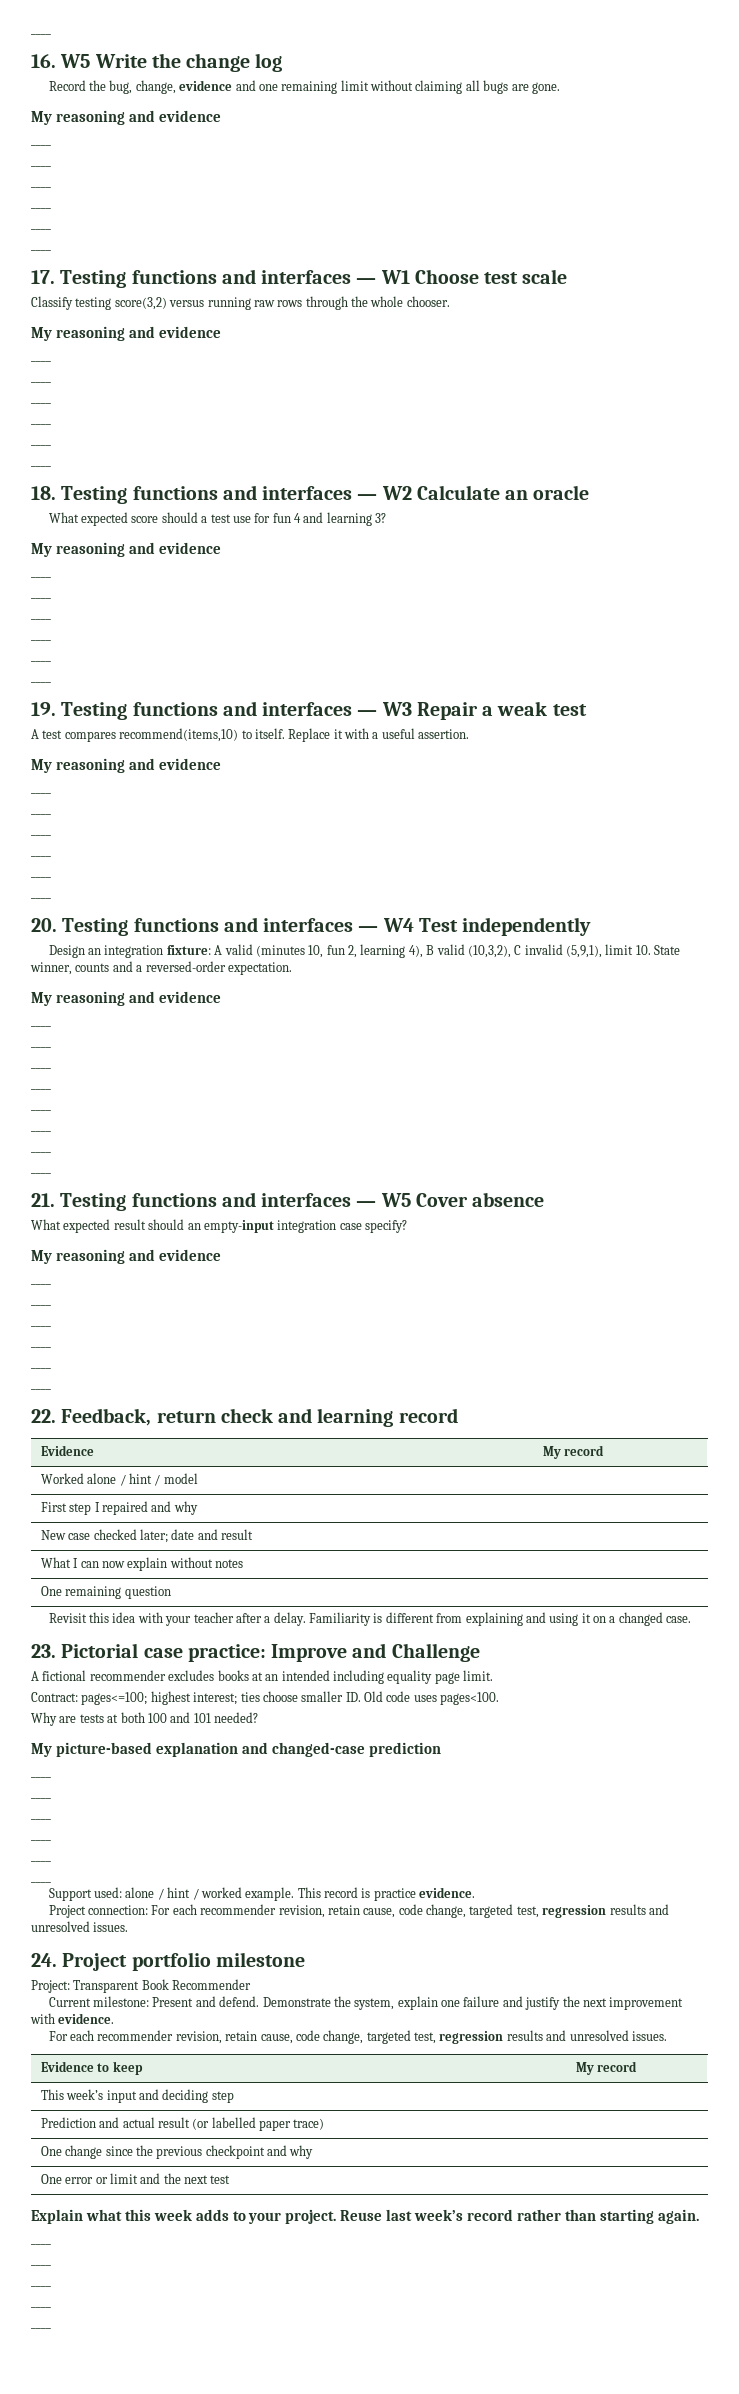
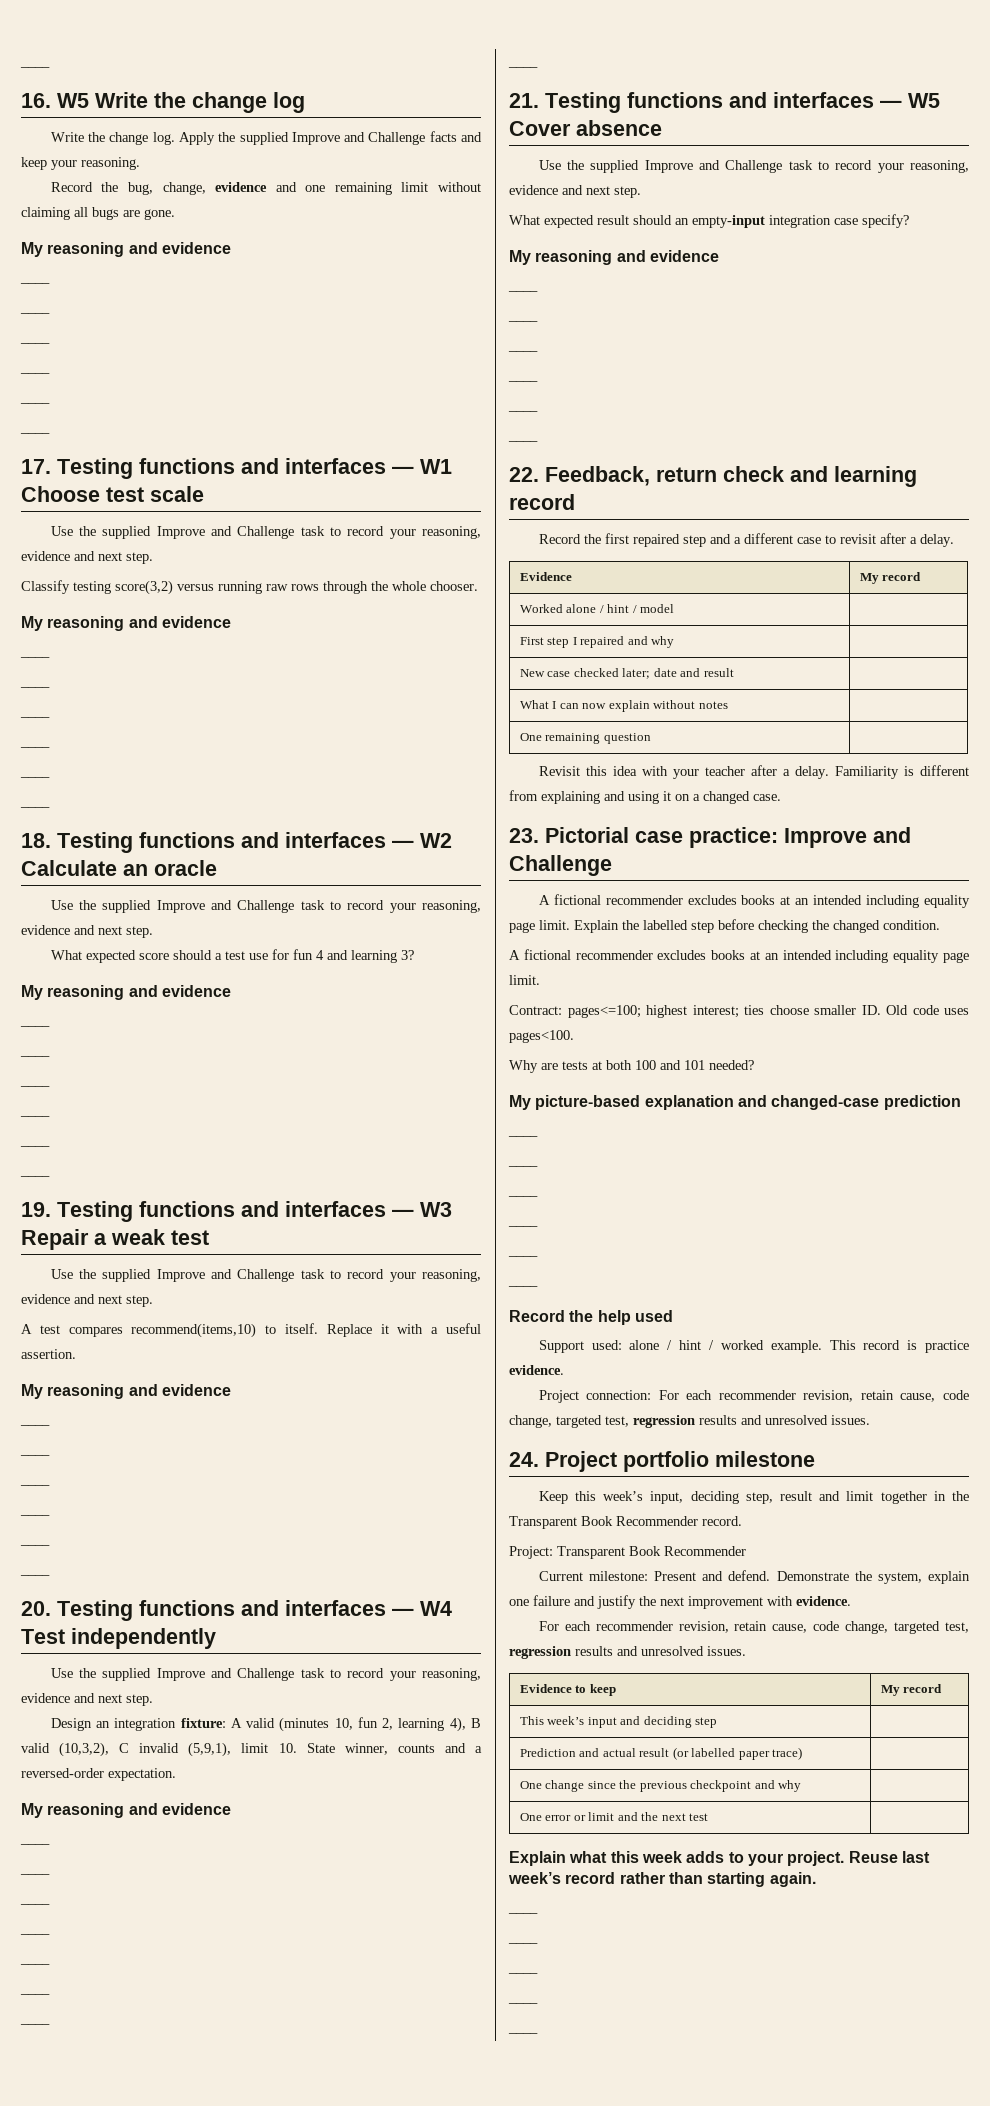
(283, 62) none -> [50,131,483,145] [21,157,140,170] // Write the change log. Apply the supplied Improve and Challenge facts and keep your reasoning.
(568, 276) none -> [50,526,482,539] [21,551,153,564] // Use the supplied Improve and Challenge task to record your reasoning, evidence and next step.
(590, 492) none -> [50,900,482,913] [21,925,153,938] // Use the supplied Improve and Challenge task to record your reasoning, evidence and next step.
(587, 710) none -> [50,1269,482,1282] [21,1294,153,1307] // Use the supplied Improve and Challenge task to record your reasoning, evidence and next step.
(592, 926) none -> [50,1668,482,1681] [21,1693,153,1706] // Use the supplied Improve and Challenge task to record your reasoning, evidence and next step.
(545, 1199) none -> [538,160,969,173] [509,185,641,198] // Use the supplied Improve and Challenge task to record your reasoning, evidence and next step.
(458, 1415) none -> [538,533,954,547] // Record the first repaired step and a different case to revisit after a delay.
(480, 1652) none -> [538,894,970,908] [509,919,940,933] // A fictional recommender excludes books at an intended including equality page limit. Explain the labelled step before checking the changed condition.
(51, 1882) none -> [509,1310,673,1325] // Record the help used
(305, 1959) none -> [538,1491,969,1504] [509,1516,742,1529] // Keep this week’s input, deciding step, result and limit together in the Transparent Book Recommender record.

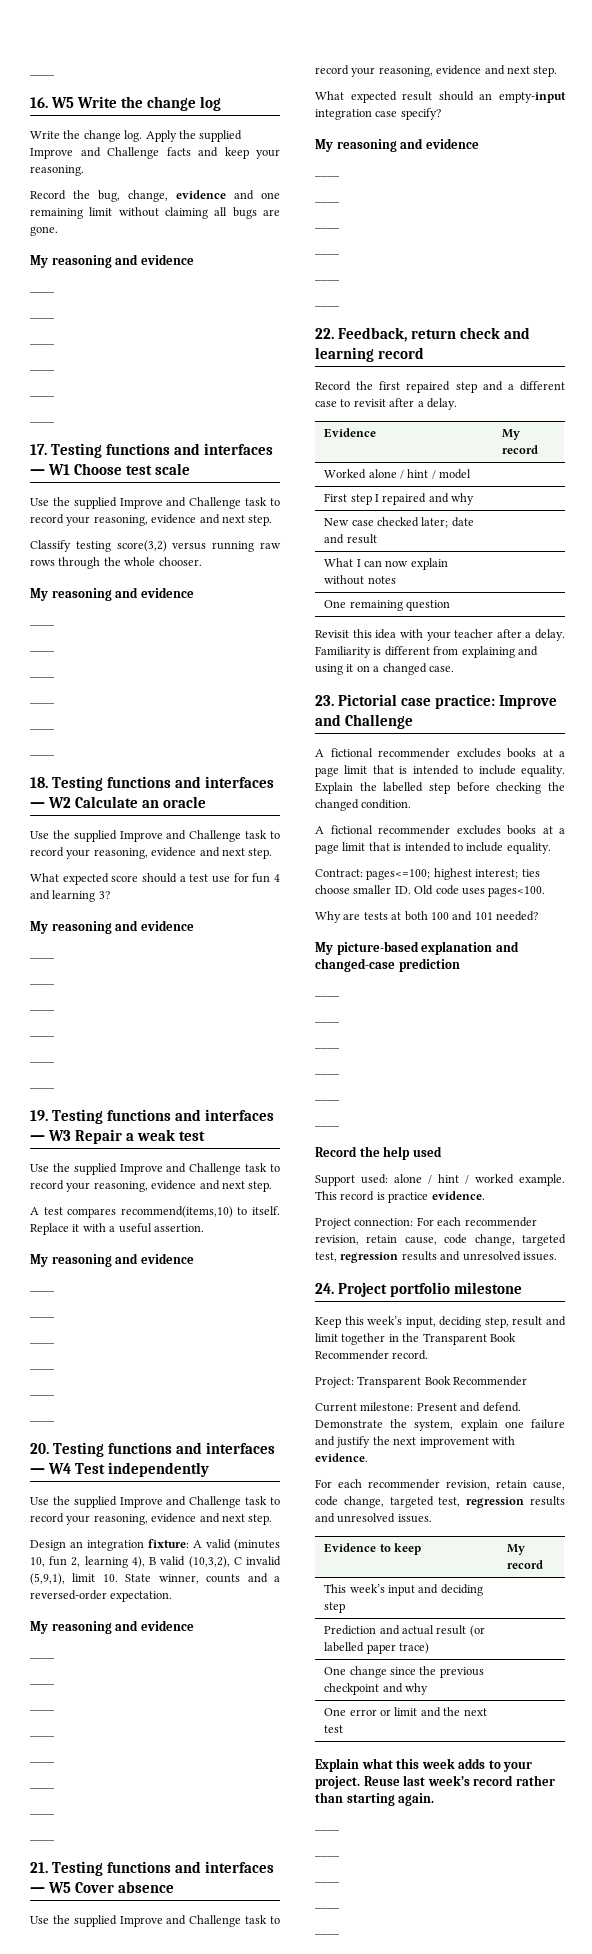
[795,895,970,908] [509,920,570,933] an intended including equality page limit. -> [559,751,565,757] [315,765,565,777] a page limit that is intended to include equality.
[764,950,970,963] [509,975,540,985] an intended including equality page limit. -> [559,828,565,834] [315,842,551,854] a page limit that is intended to include equality.

